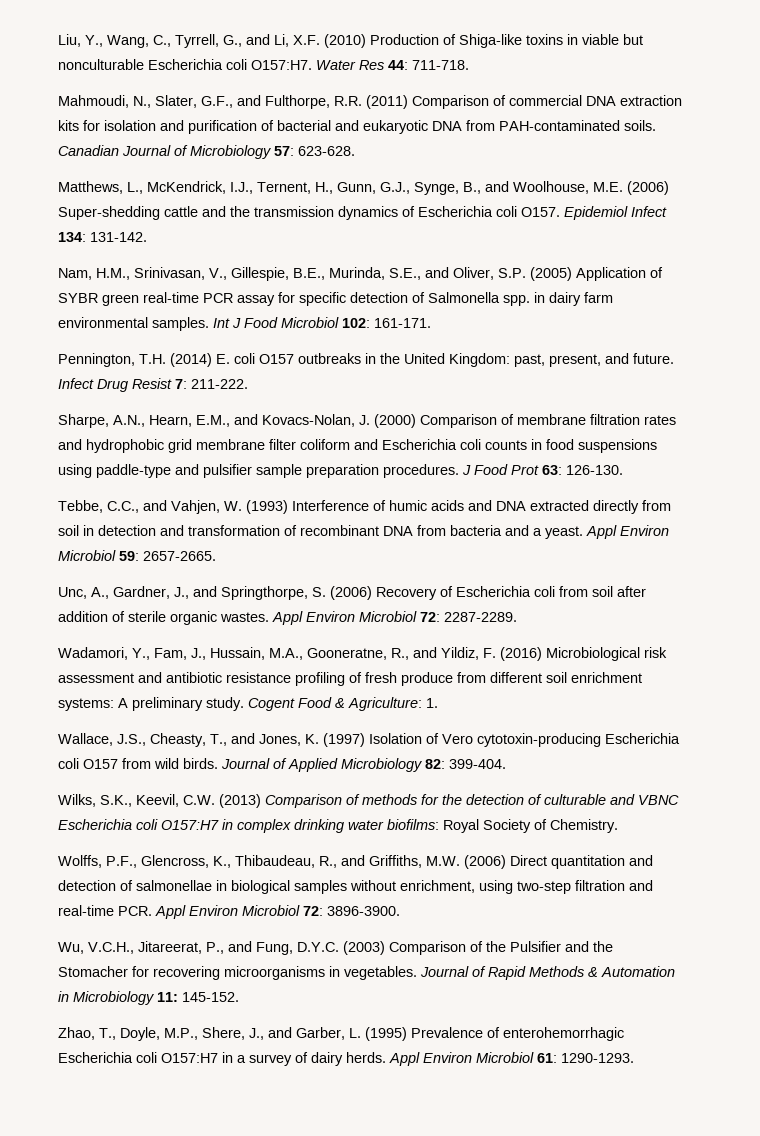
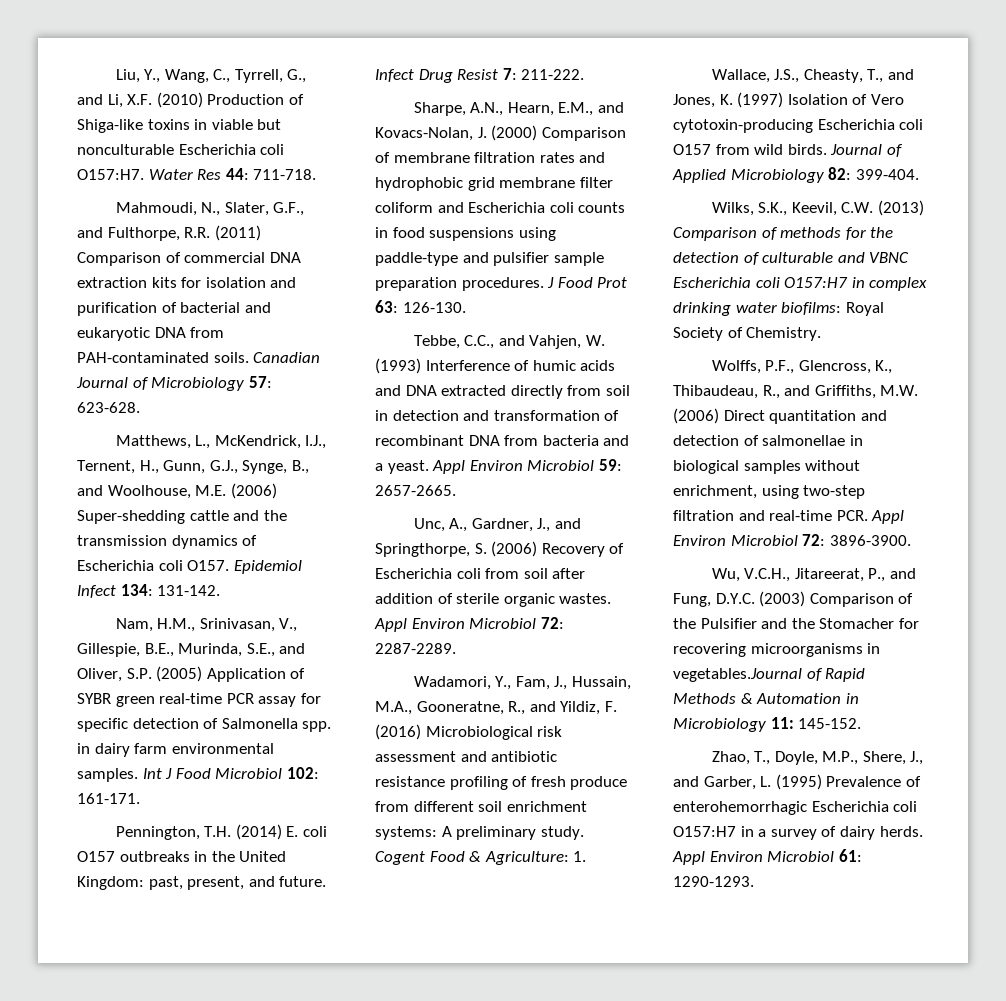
[344,966,469,980] vegetables. Journal -> [673,668,802,682] vegetables.Journal

